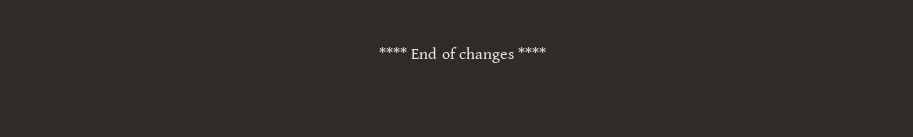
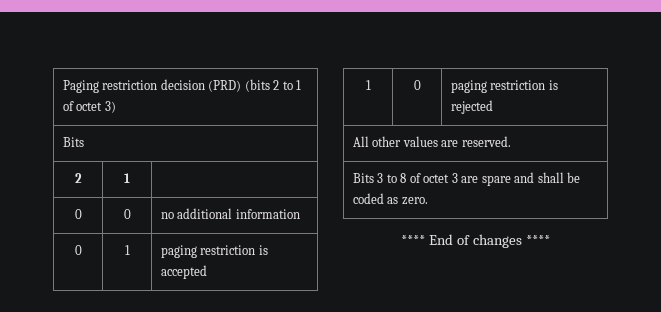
(379, 53) none -> [62,79,302,93] [62,101,116,113] [62,137,84,147] [74,173,82,183] [124,173,130,183] [74,209,82,219] [123,209,131,219] [160,208,300,219] [74,245,82,255] [124,245,130,255] [160,245,268,258] [160,265,207,279] [365,80,371,90] [413,80,421,90] [450,80,558,93] [450,100,493,114] [352,136,511,147] [352,172,581,186] [352,193,428,205] Paging restriction decision (PRD) (bits 2 to 1 of octet 3) // Bits // 2 | 1 | // 0 | 0 | no additional information // 0 | 1 | paging restriction is accepted // 1 | 0 | paging restriction is rejected // All other values are reserved. // Bits 3 to 8 of octet 3 are spare and shall be coded as zero. //

